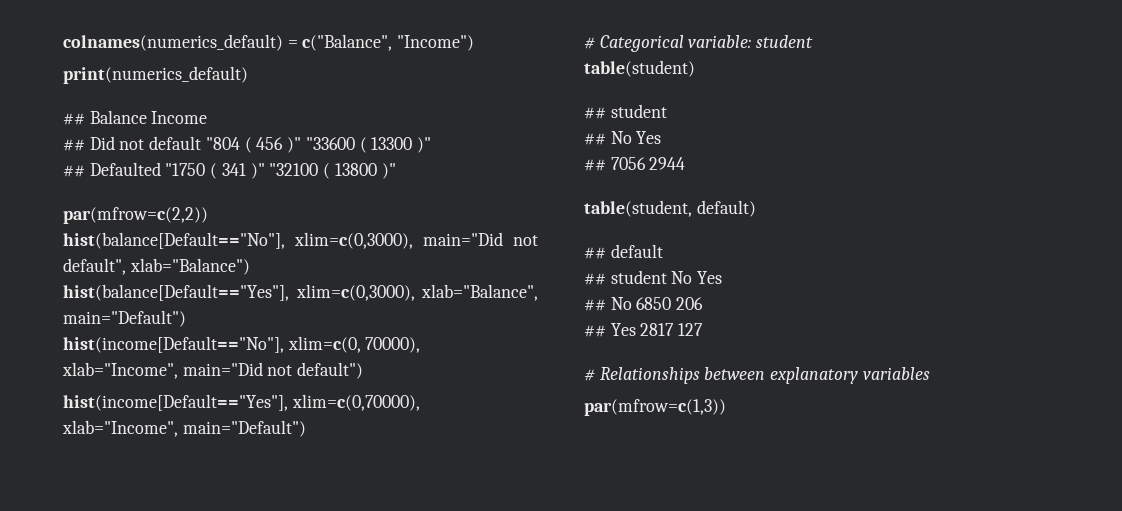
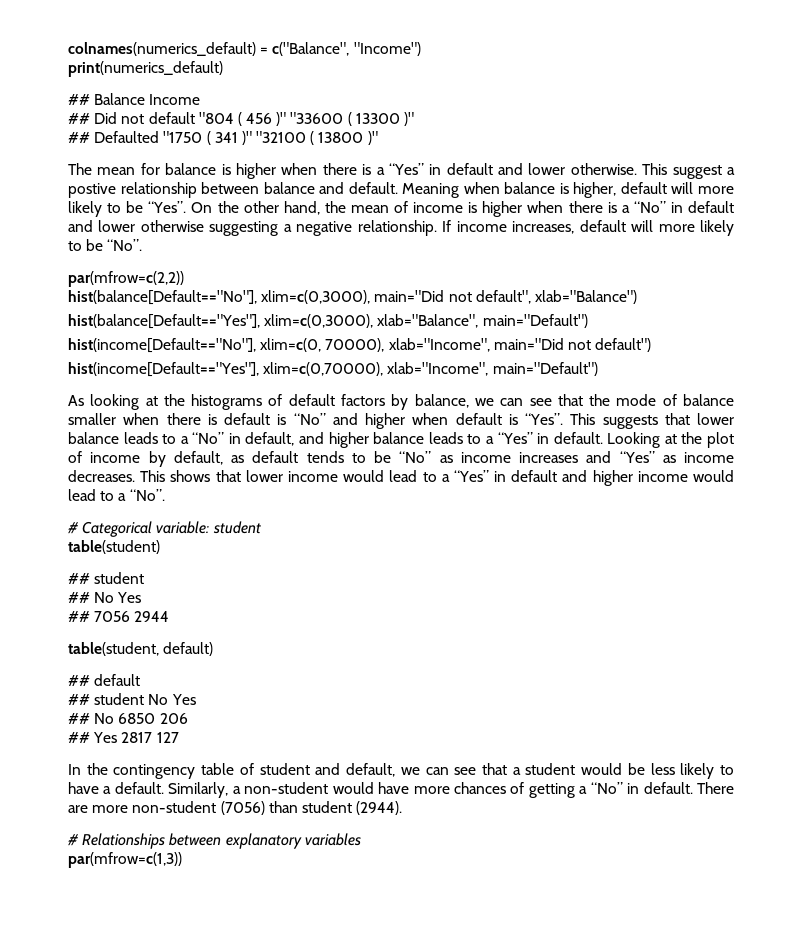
(396, 171) none -> [68,163,736,179] [68,182,735,198] [68,201,735,217] [68,220,734,236] [68,239,143,251] // The mean for balance is higher when there is a “Yes” in default and lower otherwise. This suggest a postive relationship between balance and default. Meaning when balance is higher, default will more likely to be “Yes”. On the other hand, the mean of income is higher when there is a “No” in default and lower otherwise suggesting a negative relationship. If income increases, default will more likely to be “No”.
(306, 428) none -> [68,394,734,410] [68,413,734,429] [68,432,734,448] [68,451,734,467] [68,470,734,486] [68,489,165,501] // As looking at the histograms of default factors by balance, we can see that the mode of balance smaller when there is default is “No” and higher when default is “Yes”. This suggests that lower balance leads to a “No” in default, and higher balance leads to a “Yes” in default. Looking at the plot of income by default, as default tends to be “No” as income increases and “Yes” as income decreases. This shows that lower income would lead to a “Yes” in default and higher income would lead to a “No”.
(704, 329) none -> [68,763,734,779] [68,782,734,798] [68,801,403,815] // In the contingency table of student and default, we can see that a student would be less likely to have a default. Similarly, a non-student would have more chances of getting a “No” in default. There are more non-student (7056) than student (2944).

